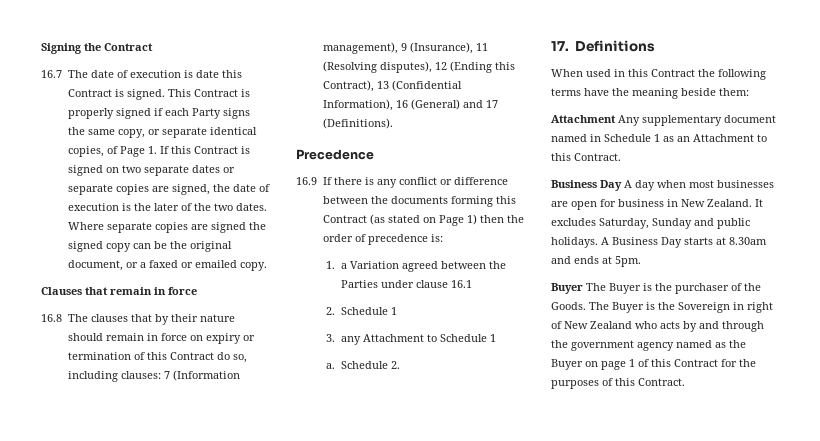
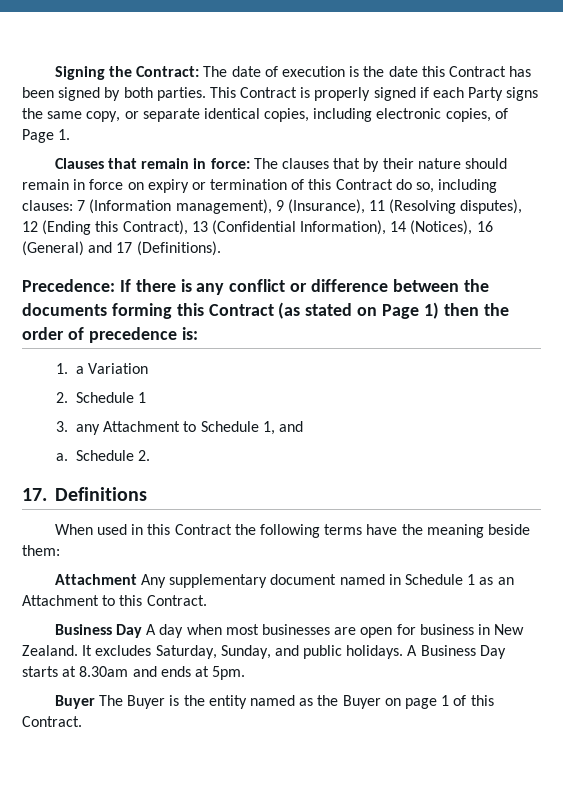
[104,43,153,51] [41,70,62,78] Contract // 16.7 -> [136,66,200,77] Contract:
(193, 74) none -> [363,66,385,77] the
[114,89,165,100] is signed. -> [509,66,532,77] [22,87,206,101] has been signed by both parties.
(104, 151) none -> [313,108,491,122] including electronic copies,
[159,146,250,154] [67,165,235,176] [67,184,270,195] [67,203,267,211] [67,222,266,233] [67,241,232,252] [67,260,267,271] If this Contract is signed on two separate dates or separate copies are signed, the date of execution is the later of the two dates. Where separate copies are signed the signed copy can be the original document, or a faxed or emailed copy. -> (71, 134) none
[168,287,197,295] [41,314,62,322] force // 16.8 -> [210,158,250,169] force:
(393, 105) none -> [390,220,473,235] 14 (Notices),
[296,149,374,160] [296,177,317,185] Precedence // 16.9 -> [22,279,115,292] Precedence:
[402,261,507,272] [341,280,473,288] agreed between the Parties under clause 16.1 -> (149, 368) none
[490,334,497,342] 1 -> [262,421,303,435] 1, and
[652,218,692,229] Sunday -> [220,645,271,659] Sunday,
[675,283,761,294] [551,302,773,313] [551,321,764,332] [551,340,674,351] purchaser of the Goods. The Buyer is the Sovereign in right of New Zealand who acts by and through the government agency -> [208,695,247,709] entity
[674,359,756,367] [551,378,635,389] Contract for the purposes of this -> (494, 700) none

